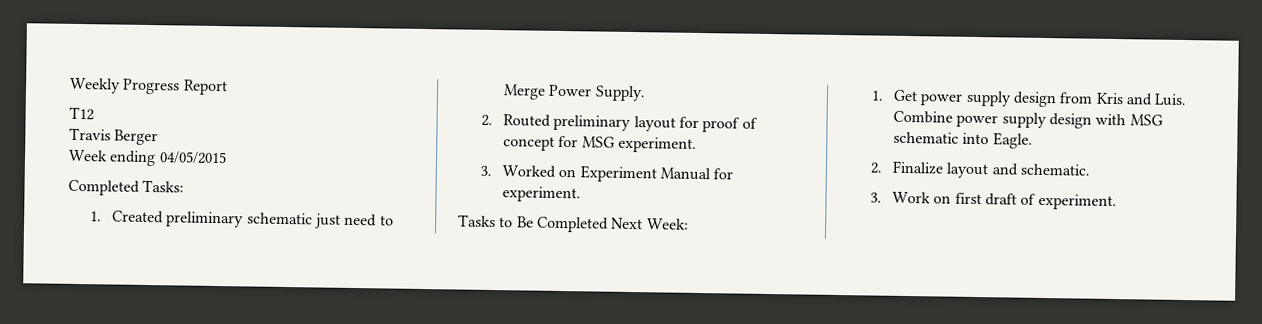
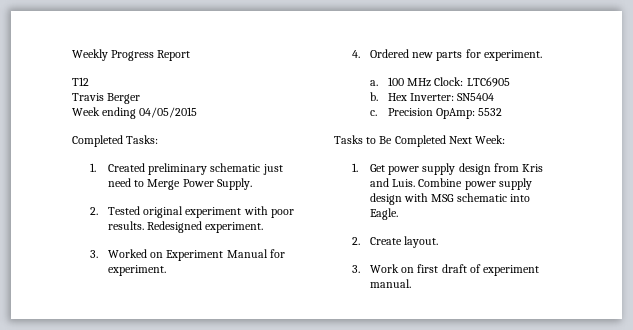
[502,114,758,133] [502,135,615,151] Routed preliminary layout for proof of concept for MSG -> [107,206,294,218] [107,221,203,233] Tested original experiment with poor results. Redesigned
(581, 194) none -> [351,49,542,61] [369,77,510,87] [369,92,495,101] [369,108,503,119] // 4. Ordered new parts for experiment. // a. 100 MHz Clock: LTC6905 // b. Hex Inverter: SN5404 // c. Precision OpAmp: 5532
[891,160,1091,179] Finalize layout and schematic. -> [369,236,439,248] Create layout.
[1037,193,1117,211] experiment. -> [483,265,540,276] [369,279,411,288] experiment manual.

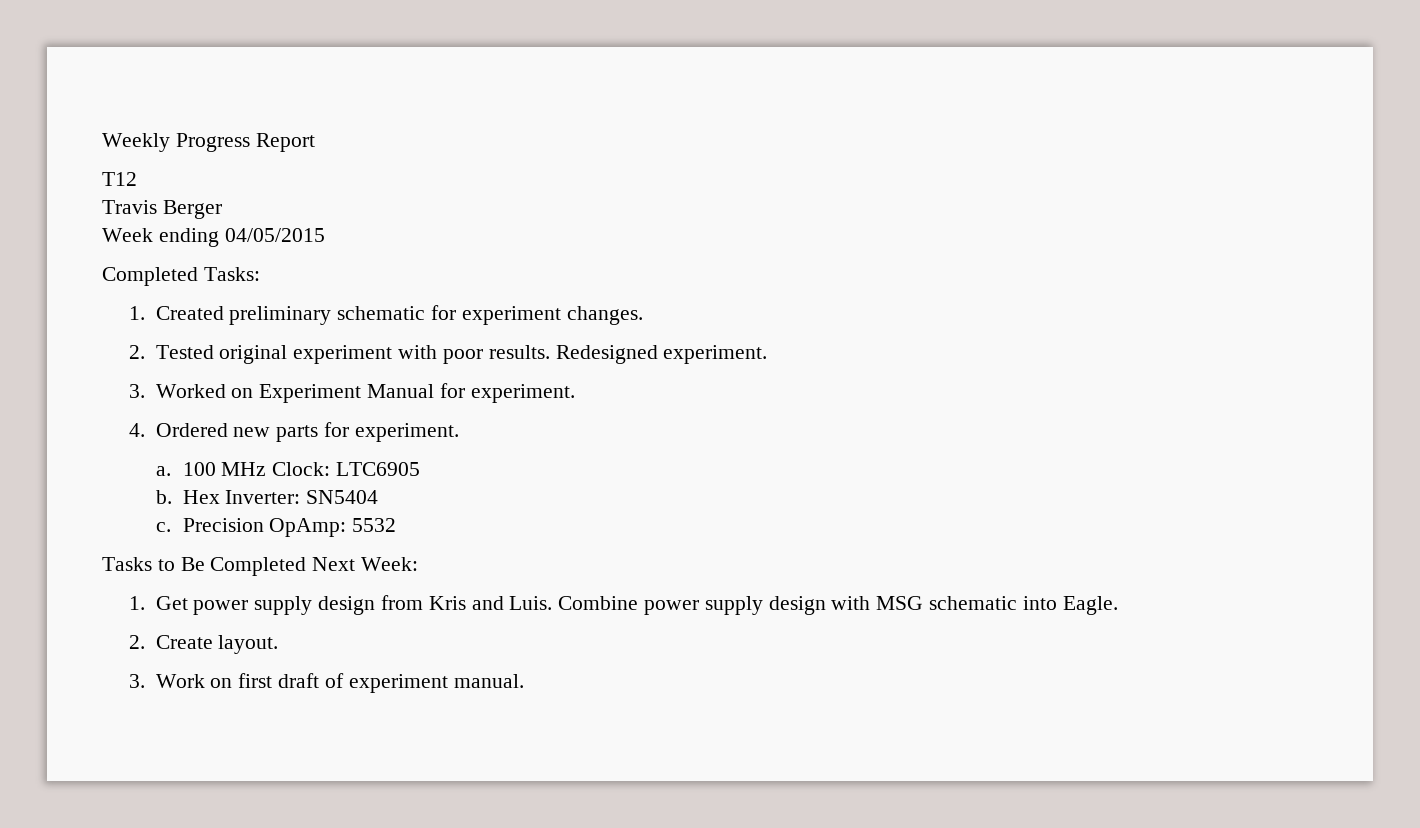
[262,164,283,175] [107,178,252,190] just need to Merge Power Supply. -> [431,305,643,325] for experiment changes.

